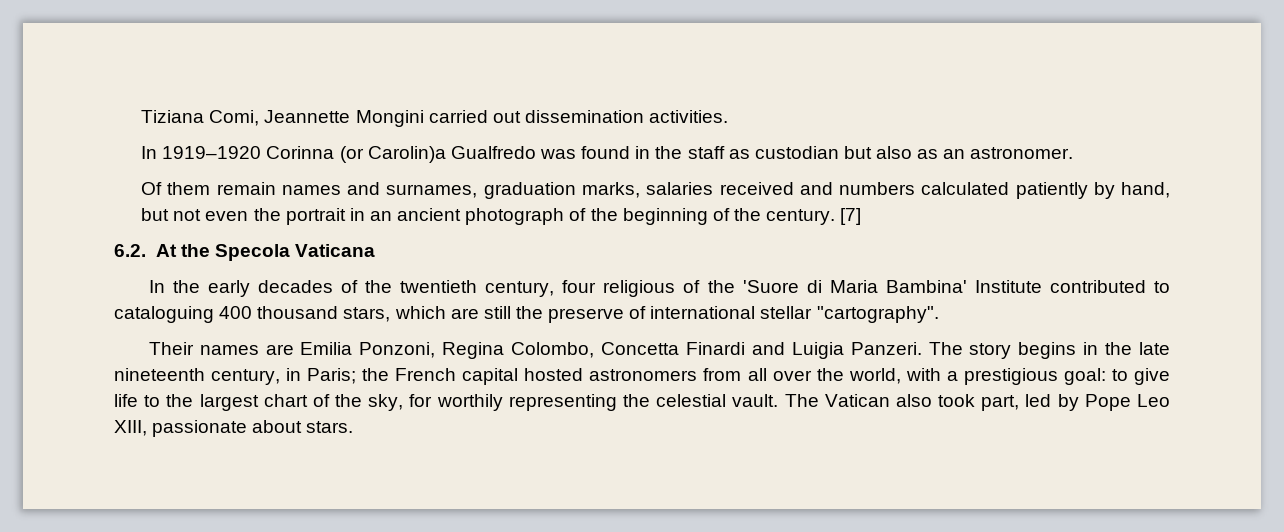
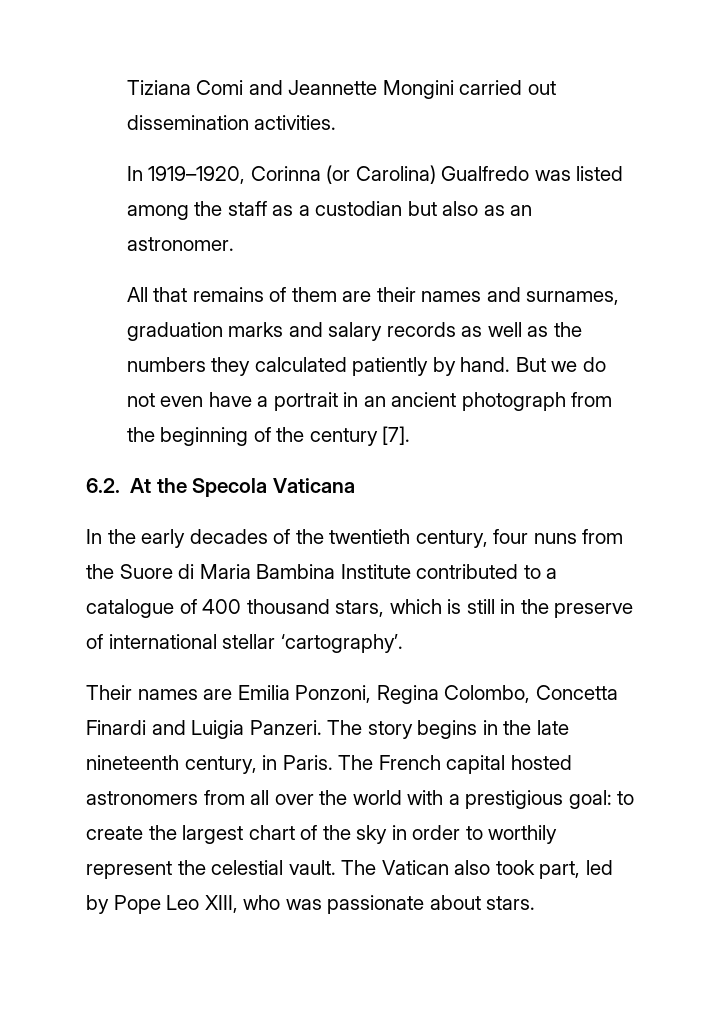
[209,110,260,126] Comi, -> [196,80,283,95] Comi and
[162,146,262,159] 1919–1920 -> [148,166,246,184] 1919–1920,
[367,146,446,163] Carolin)a -> [355,165,436,184] Carolina)
[581,146,651,159] found in -> [576,166,624,181] [126,205,189,220] listed among
(750, 154) none -> [298,205,310,216] a
[141,182,1170,199] [141,208,281,221] Of them remain names and surnames, graduation marks, salaries received and numbers calculated patiently by hand, but not even the -> [126,287,620,305] [126,322,582,341] [126,357,606,376] [126,392,269,407] All that remains of them are their names and surnames, graduation marks and salary records as well as the numbers they calculated patiently by hand. But we do not even have a
[569,208,587,221] of -> [571,392,613,407] from
[766,208,862,225] century. [7] -> [309,426,411,446] century [7].
[603,280,799,297] religious of the 'Suore -> [533,529,624,544] [86,564,173,579] nuns from the Suore
[885,280,967,293] Bambina' -> [256,564,336,579] Bambina
[114,306,214,323] cataloguing -> [546,568,558,579] [86,599,197,618] a catalogue of
[450,306,511,319] are still -> [447,599,516,614] is still in
[816,306,939,323] "cartography". -> [280,634,403,653] ‘cartography’.
[307,368,390,384] Paris; the -> [282,755,374,770] Paris. The
[848,368,901,384] world, -> [352,790,402,805] world
[1134,368,1171,385] [114,394,161,407] give life to -> [86,826,143,840] create
[368,394,617,411] sky, for worthily representing -> [356,825,558,844] [86,861,172,879] sky in order to worthily represent
(147, 428) none -> [243,895,322,910] who was

